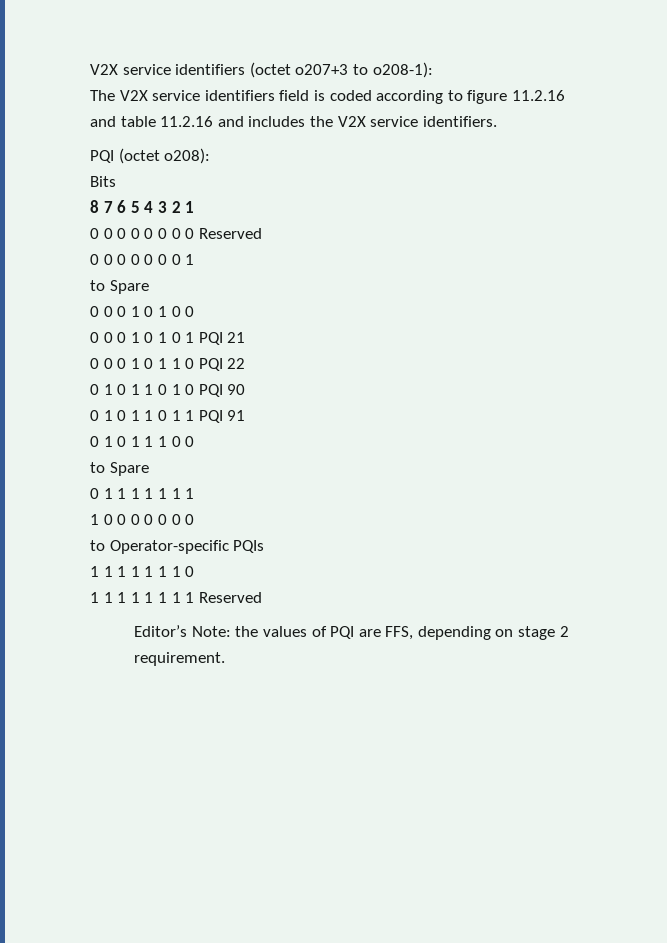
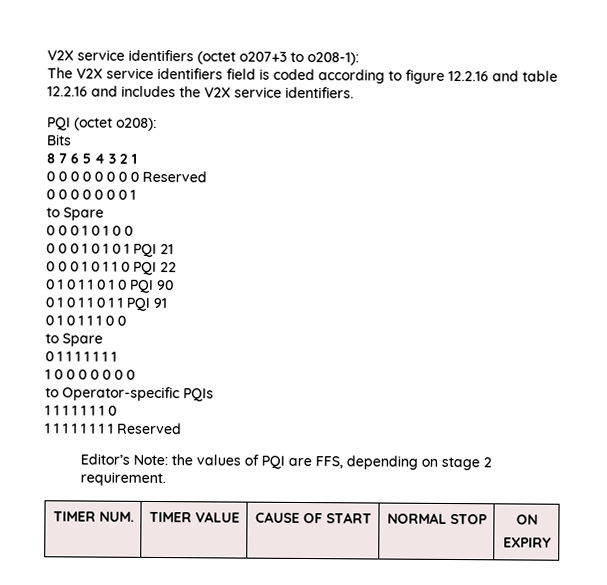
[511,90,565,101] 11.2.16 -> [448,70,489,82] 12.2.16
[160,116,214,127] 11.2.16 -> [47,86,88,97] 12.2.16
(226, 659) none -> [52,511,134,522] [148,511,240,523] [254,511,372,524] [386,512,487,525] [515,514,538,525] [502,537,552,548] // TIMER NUM. | TIMER VALUE | CAUSE OF START | NORMAL STOP | ON // EXPIRY

